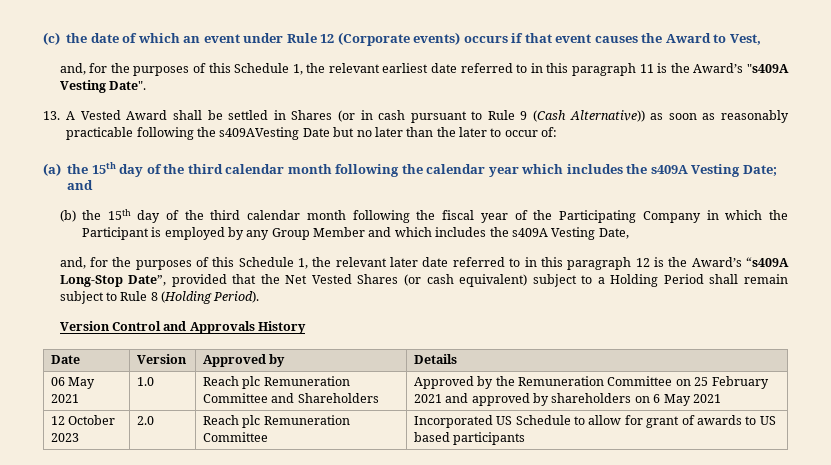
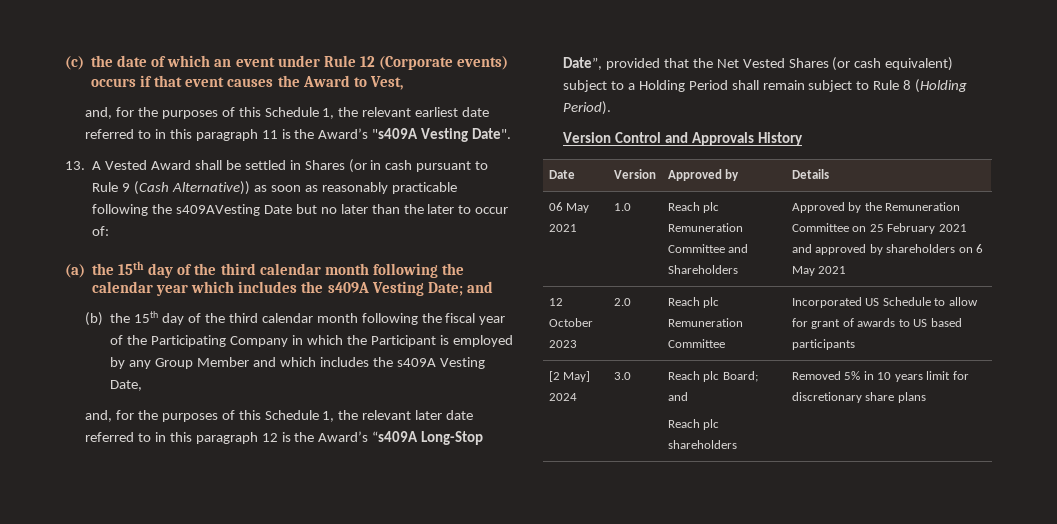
(526, 438) none -> [548,371,591,382] [548,393,577,401] [613,372,631,380] [667,371,758,382] [667,392,688,401] [667,419,720,430] [667,440,737,449] [791,371,969,382] [791,392,926,403] // [2 May] 2024 | 3.0 | Reach plc Board; and // Reach plc shareholders | Removed 5% in 10 years limit for discretionary share plans

